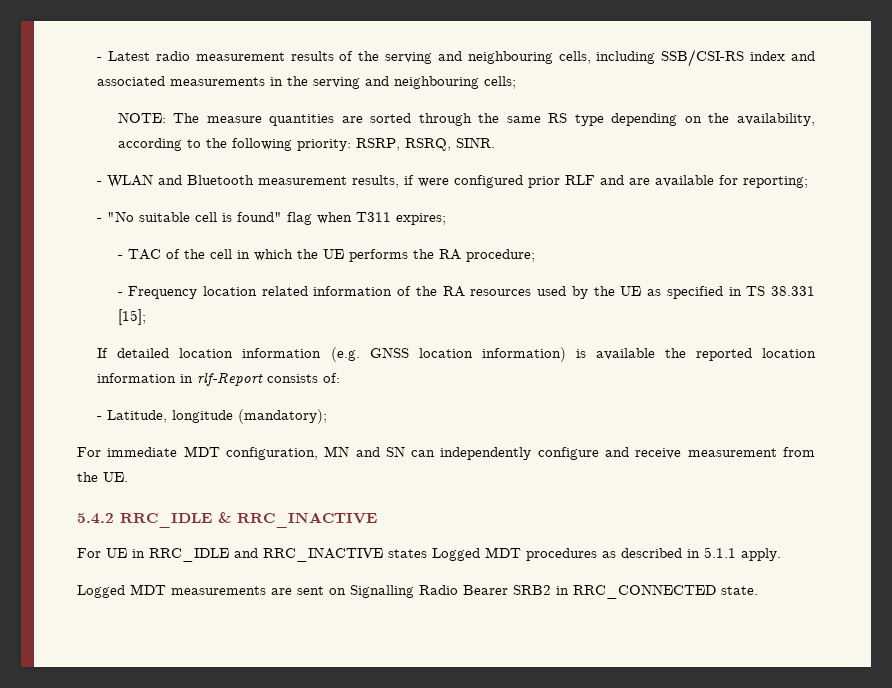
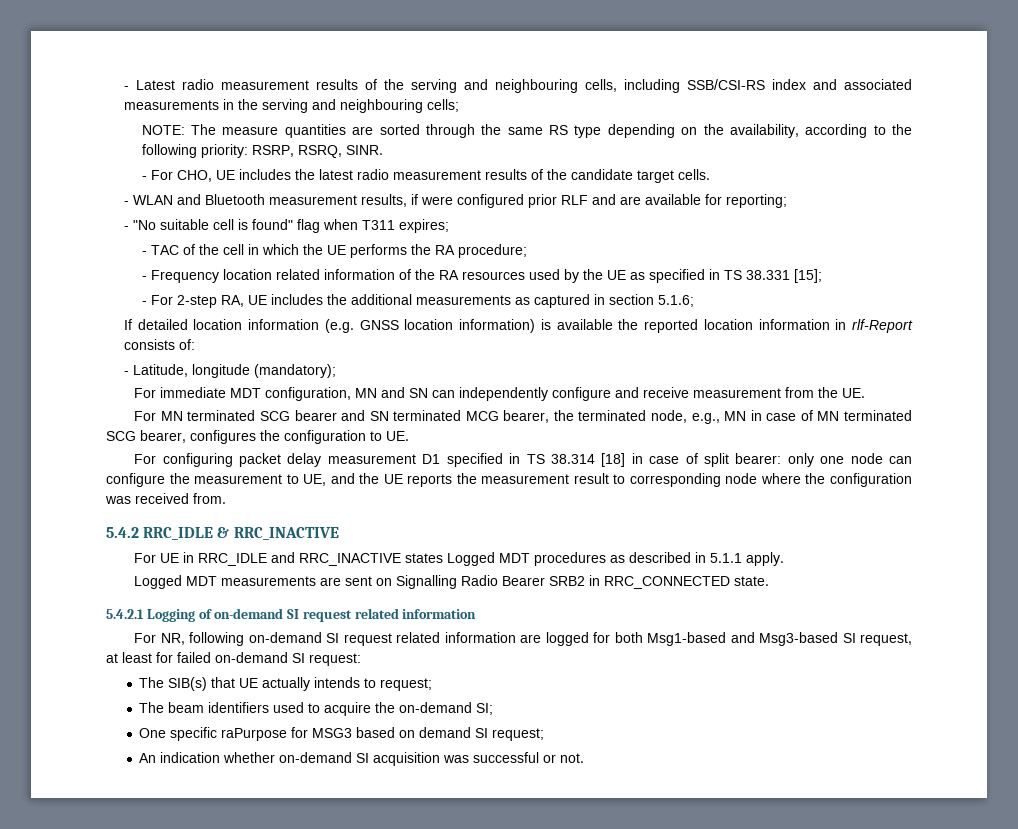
(495, 142) none -> [141,169,710,183] // - For CHO, UE includes the latest radio measurement results of the candidate target cells.
(146, 317) none -> [141,294,694,308] // - For 2-step RA, UE includes the additional measurements as captured in section 5.1.6;
(128, 477) none -> [134,410,913,424] [106,430,409,444] [134,453,912,467] [106,473,912,487] [105,493,226,504] // For MN terminated SCG bearer and SN terminated MCG bearer, the terminated node, e.g., MN in case of MN terminated SCG bearer, configures the configuration to UE. // For configuring packet delay measurement D1 specified in TS 38.314 [18] in case of split bearer: only one node can configure the measurement to UE, and the UE reports the measurement result to corresponding node where the configuration was received from.
(758, 590) none -> [106,608,477,622] [134,632,912,646] [106,652,361,666] [139,677,433,691] [139,702,494,716] [139,727,545,741] [139,752,585,766] // 5.4.2.1 Logging of on-demand SI request related information // For NR, following on-demand SI request related information are logged for both Msg1-based and Msg3-based SI request, at least for failed on-demand SI request: // The SIB(s) that UE actually intends to request; // The beam identifiers used to acquire the on-demand SI; // One specific raPurpose for MSG3 based on demand SI request; // An indication whether on-demand SI acquisition was successful or not.

